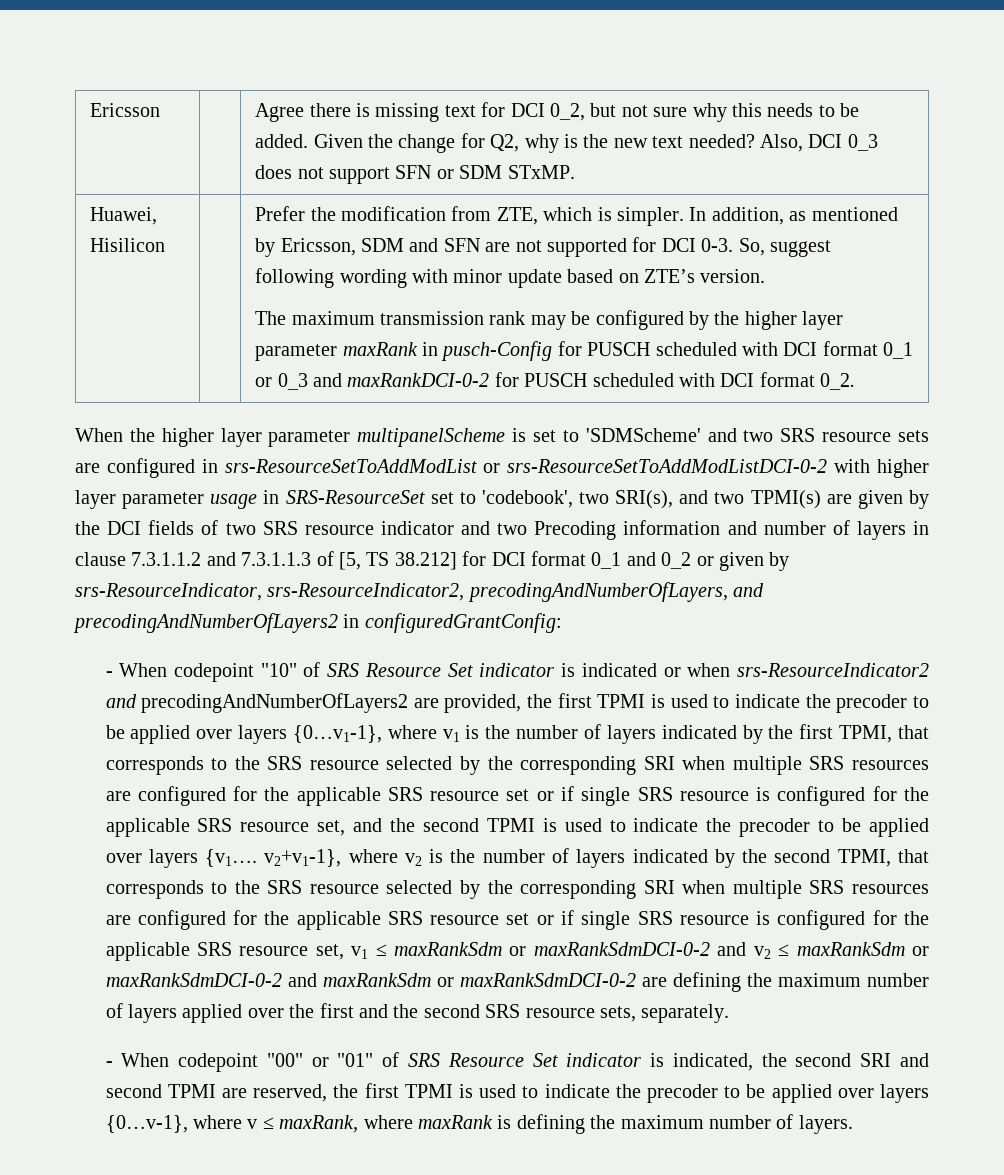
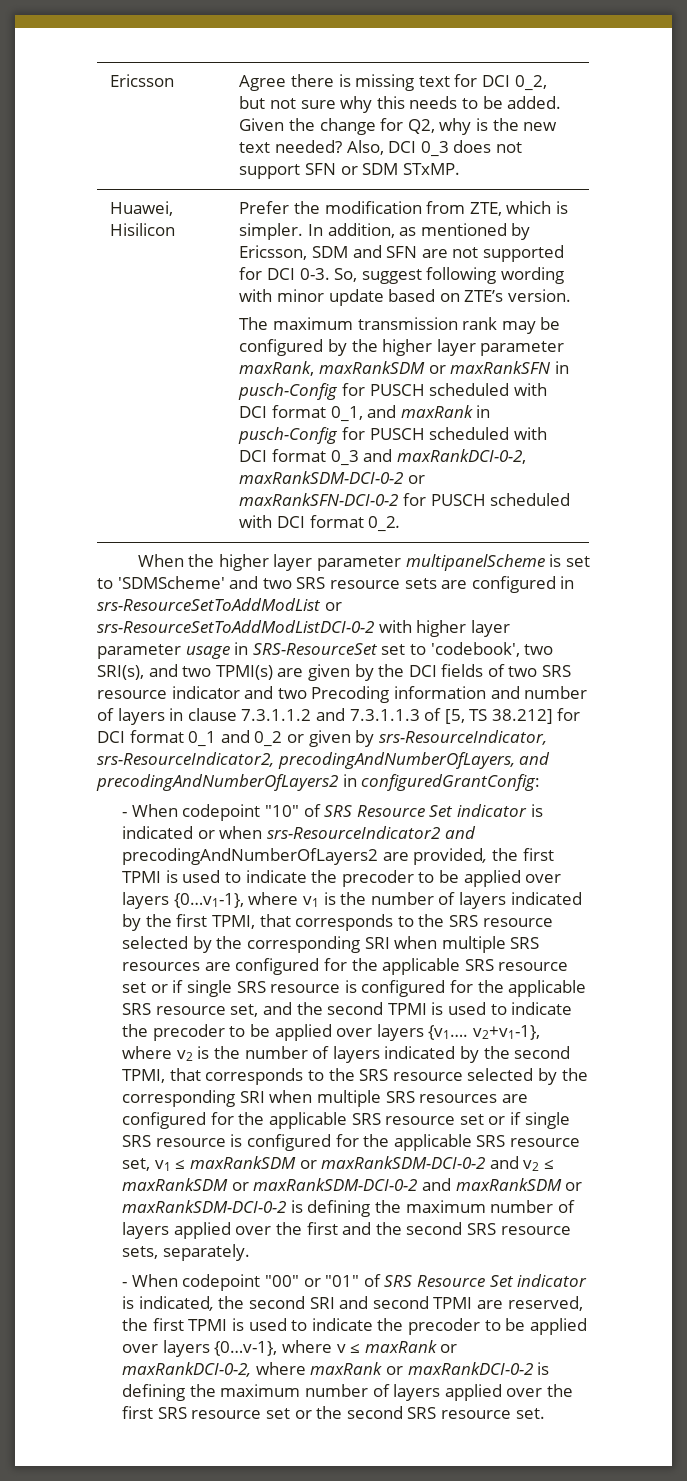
(338, 352) none -> [239,361,569,376] [238,383,547,400] [239,405,397,422] maxRank, maxRankSDM or maxRankSFN in pusch-Config for PUSCH scheduled with DCI format 0_1, and
[883,342,914,359] [255,373,490,390] 0_1 or 0_3 and maxRankDCI-0-2 -> [330,449,526,466] [239,471,426,484] [239,493,399,506] 0_3 and maxRankDCI-0-2, maxRankSDM-DCI-0-2 or maxRankSFN-DCI-0-2
[394,942,930,959] [105,973,667,987] maxRankSdm or maxRankSdmDCI-0-2 and v2 ≤ maxRankSdm or maxRankSdmDCI-0-2 and maxRankSdm or maxRankSdmDCI-0-2 are -> [190,1156,555,1171] [122,1178,583,1191] [122,1200,303,1213] maxRankSDM or maxRankSDM-DCI-0-2 and v2 ≤ maxRankSDM or maxRankSDM-DCI-0-2 and maxRankSDM or maxRankSDM-DCI-0-2 is
[279,1114,853,1134] maxRank, where maxRank is defining the maximum number of layers. -> [364,1340,458,1353] [122,1362,550,1377] [122,1384,574,1401] [122,1406,545,1419] maxRank or maxRankDCI-0-2, where maxRank or maxRankDCI-0-2 is defining the maximum number of layers applied over the first SRS resource set or the second SRS resource set.

